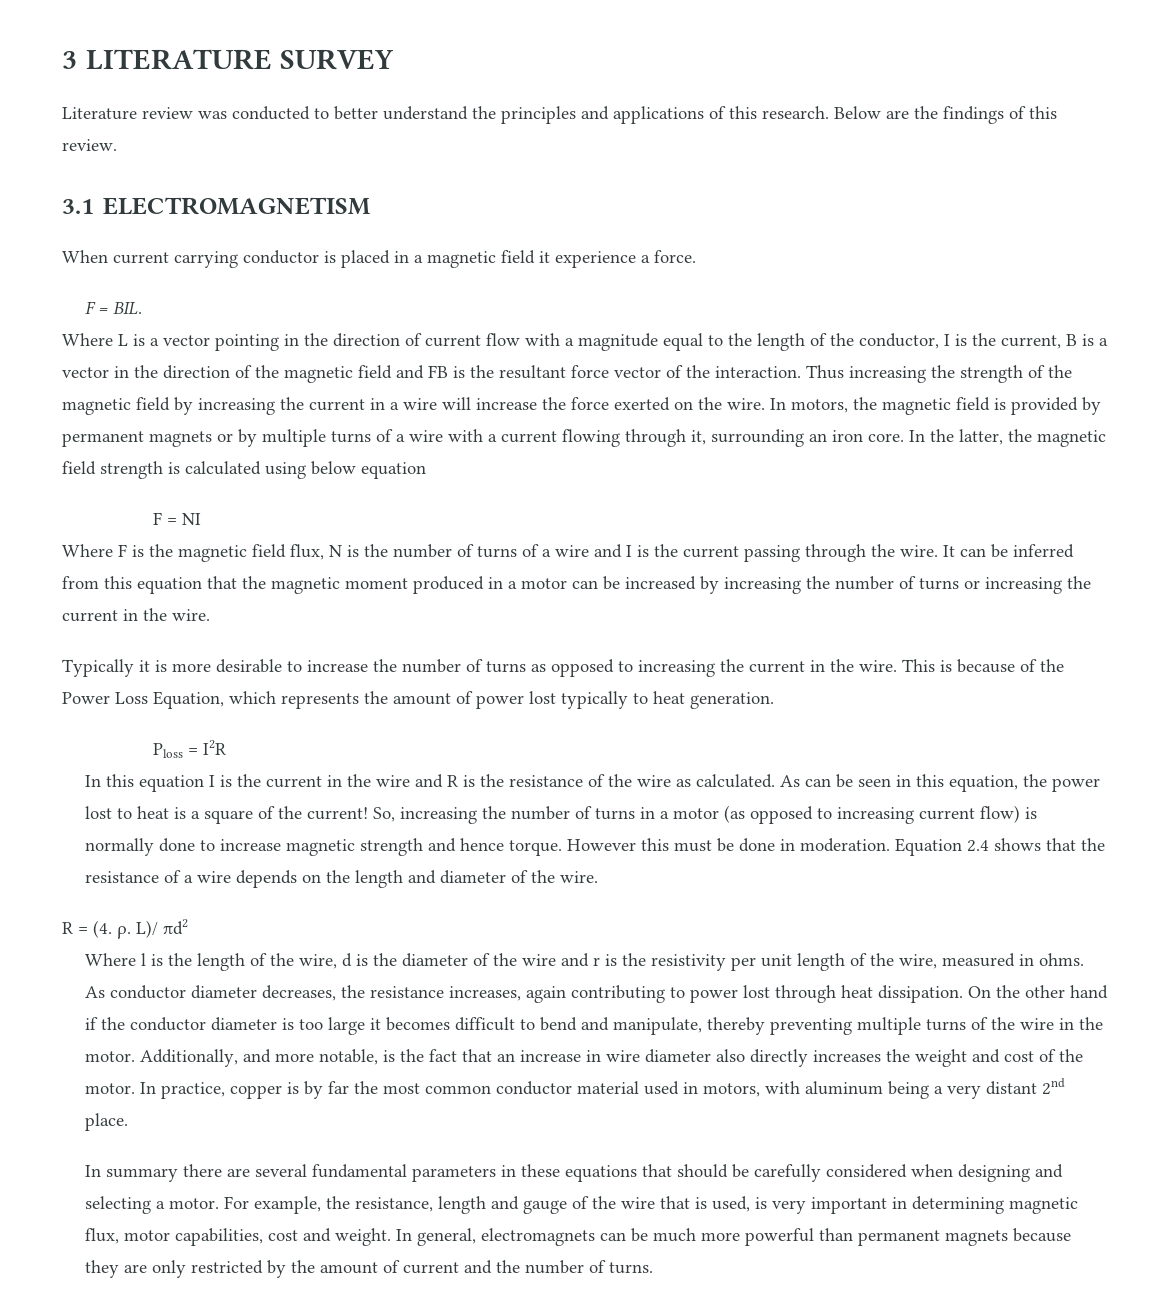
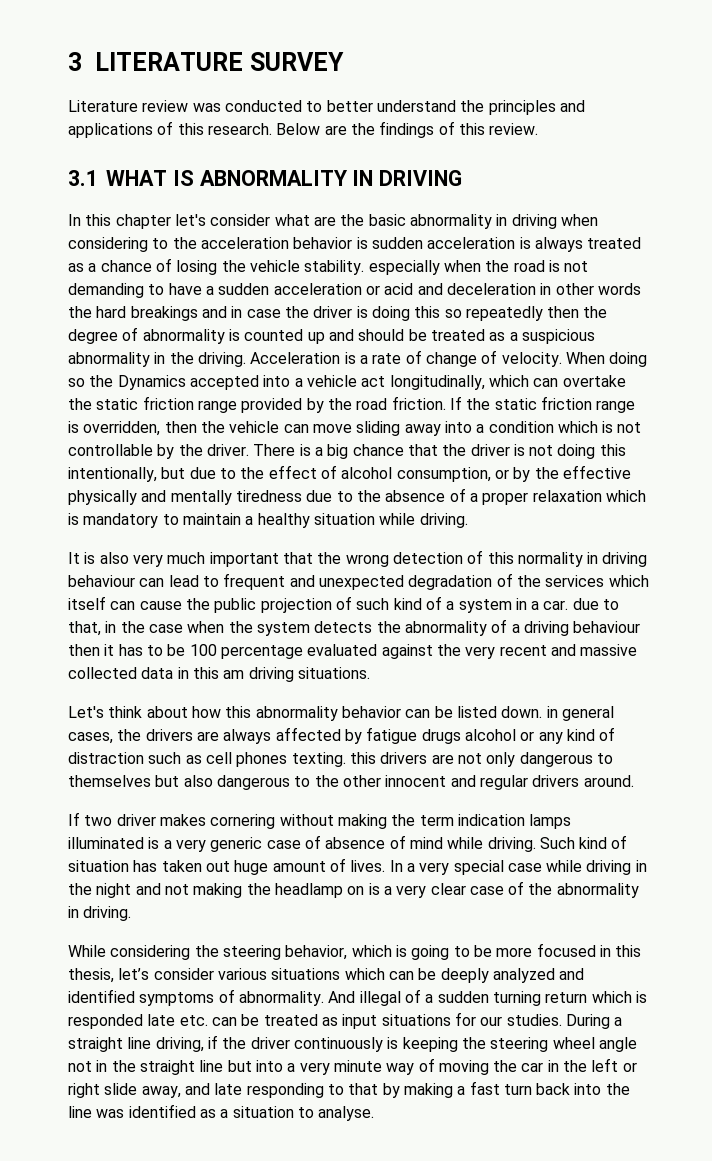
[103,197,372,215] [62,250,696,268] [84,301,142,315] [62,333,1108,351] [62,365,1072,383] [62,397,1101,415] [62,429,1106,447] [62,461,426,479] [152,512,201,525] [62,544,1074,562] [62,576,1091,594] [62,608,210,622] [62,659,1064,677] [62,691,774,709] [152,740,226,758] [84,774,1100,792] [84,805,1037,824] [84,838,1105,856] [84,870,598,888] [62,919,188,939] [84,953,1084,971] [84,985,1108,1003] [84,1017,1103,1035] [84,1049,1083,1067] [84,1078,1065,1099] [84,1113,128,1131] [84,1164,1063,1182] [84,1196,1078,1214] [84,1228,1071,1246] [84,1260,653,1278] ELECTROMAGNETISM // When current carrying conductor is placed in a magnetic field it experience a force. // F = BIL. // Where L is a vector pointing in the direction of current flow with a magnitude equal to the length of the conductor, I is the current, B is a vector in the direction of the magnetic field and FB is the resultant force vector of the interaction. Thus increasing the strength of the magnetic field by increasing the current in a wire will increase the force exerted on the wire. In motors, the magnetic field is provided by permanent magnets or by multiple turns of a wire with a current flowing through it, surrounding an iron core. In the latter, the magnetic field strength is calculated using below equation // F = NI // Where F is the magnetic field flux, N is the number of turns of a wire and I is the current passing through the wire. It can be inferred from this equation that the magnetic moment produced in a motor can be increased by increasing the number of turns or increasing the current in the wire. // Typically it is more desirable to increase the number of turns as opposed to increasing the current in the wire. This is because of the Power Loss Equation, which represents the amount of power lost typically to heat generation. // Ploss = I2R // In this equation I is the current in the wire and R is the resistance of the wire as calculated. As can be seen in this equation, the power lost to heat is a square of the current! So, increasing the number of turns in a motor (as opposed to increasing current flow) is normally done to increase magnetic strength and hence torque. However this must be done in moderation. Equation 2.4 shows that the resistance of a wire depends on the length and diameter of the wire. // R = (4. ρ. L)/ πd2 // Where l is the length of the wire, d is the diameter of the wire and r is the resistivity per unit length of the wire, measured in ohms. As conductor diameter decreases, the resistance increases, again contributing to power lost through heat dissipation. On the other hand if the conductor diameter is too large it becomes difficult to bend and manipulate, thereby preventing multiple turns of the wire in the motor. Additionally, and more notable, is the fact that an increase in wire diameter also directly increases the weight and cost of the motor. In practice, copper is by far the most common conductor material used in motors, with aluminum being a very distant 2nd place. // In summary there are several fundamental parameters in these equations that should be carefully considered when designing and selecting a motor. For example, the resistance, length and gauge of the wire that is used, is very important in determining magnetic flux, motor capabilities, cost and weight. In general, electromagnets can be much more powerful than permanent magnets because they are only restricted by the amount of current and the number of turns. -> [106,170,463,186] [68,214,598,229] [68,237,642,252] [68,258,589,275] [68,283,641,298] [68,306,608,321] [68,327,595,344] [68,350,648,367] [68,375,626,390] [68,396,636,413] [68,421,642,436] [68,444,626,459] [68,465,631,482] [68,488,646,505] [68,513,468,528] [68,550,648,567] [68,573,649,590] [68,596,620,613] [68,619,641,636] [68,644,638,659] [68,667,370,682] [68,706,614,721] [68,727,616,744] [68,752,613,767] [68,775,634,790] [68,812,572,829] [68,835,628,852] [68,858,647,875] [68,881,639,898] [68,906,132,921] [68,943,642,960] [68,968,585,983] [68,989,647,1006] [68,1012,623,1029] [68,1035,637,1052] [68,1058,637,1075] [68,1081,630,1098] [68,1104,375,1121] WHAT IS ABNORMALITY IN DRIVING // In this chapter let's consider what are the basic abnormality in driving when considering to the acceleration behavior is sudden acceleration is always treated as a chance of losing the vehicle stability. especially when the road is not demanding to have a sudden acceleration or acid and deceleration in other words the hard breakings and in case the driver is doing this so repeatedly then the degree of abnormality is counted up and should be treated as a suspicious abnormality in the driving. Acceleration is a rate of change of velocity. When doing so the Dynamics accepted into a vehicle act longitudinally, which can overtake the static friction range provided by the road friction. If the static friction range is overridden, then the vehicle can move sliding away into a condition which is not controllable by the driver. There is a big chance that the driver is not doing this intentionally, but due to the effect of alcohol consumption, or by the effective physically and mentally tiredness due to the absence of a proper relaxation which is mandatory to maintain a healthy situation while driving. // It is also very much important that the wrong detection of this normality in driving behaviour can lead to frequent and unexpected degradation of the services which itself can cause the public projection of such kind of a system in a car. due to that, in the case when the system detects the abnormality of a driving behaviour then it has to be 100 percentage evaluated against the very recent and massive collected data in this am driving situations. // Let's think about how this abnormality behavior can be listed down. in general cases, the drivers are always affected by fatigue drugs alcohol or any kind of distraction such as cell phones texting. this drivers are not only dangerous to themselves but also dangerous to the other innocent and regular drivers around. // If two driver makes cornering without making the term indication lamps illuminated is a very generic case of absence of mind while driving. Such kind of situation has taken out huge amount of lives. In a very special case while driving in the night and not making the headlamp on is a very clear case of the abnormality in driving. // While considering the steering behavior, which is going to be more focused in this thesis, let’s consider various situations which can be deeply analyzed and identified symptoms of abnormality. And illegal of a sudden turning return which is responded late etc. can be treated as input situations for our studies. During a straight line driving, if the driver continuously is keeping the steering wheel angle not in the straight line but into a very minute way of moving the car in the left or right slide away, and late responding to that by making a fast turn back into the line was identified as a situation to analyse.

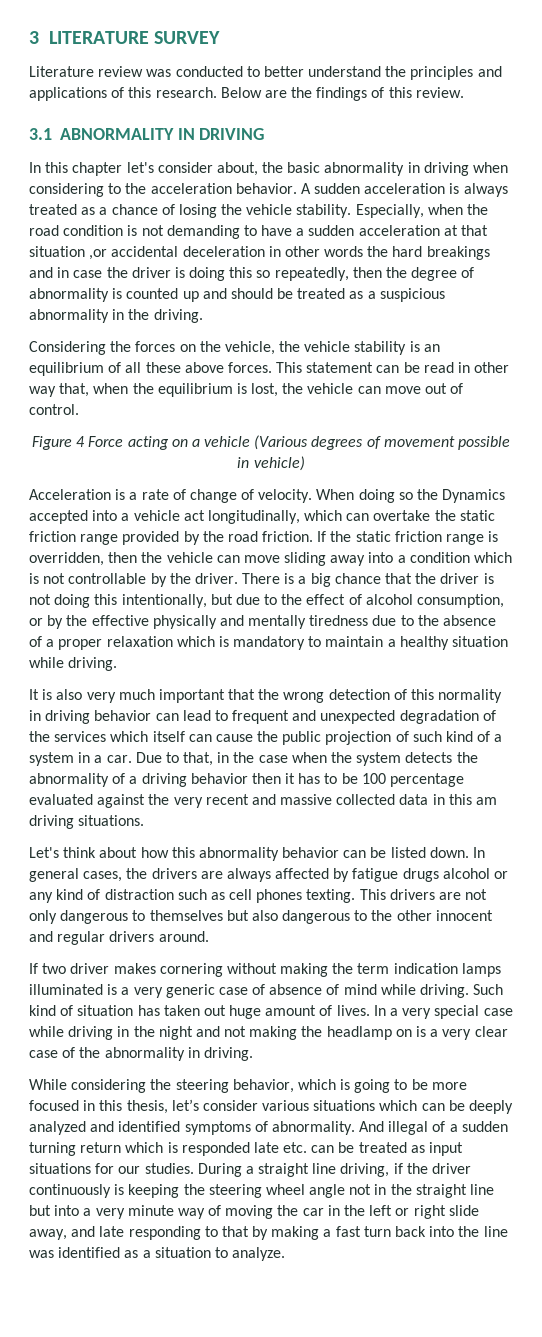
[106,170,194,186] WHAT IS -> (52, 134) none
[274,214,336,226] what are -> [216,162,258,176] about,
[293,237,368,249] behavior is -> [235,183,311,194] behavior. A
[368,260,440,275] especially -> [355,204,424,218] Especially,
(545, 266) none -> [63,225,124,236] condition
[365,283,443,295] or acid and -> [443,225,489,236] [29,246,179,260] at that situation ,or accidental
[465,306,543,321] repeatedly -> [274,267,349,281] repeatedly,
(246, 359) none -> [29,341,440,355] [29,362,510,376] [29,383,464,397] [29,404,79,415] [31,435,511,450] [237,456,305,471] // Considering the forces on the vehicle, the vehicle stability is an equilibrium of all these above forces. This statement can be read in other way that, when the equilibrium is lost, the vehicle can move out of control. // Figure 4 Force acting on a vehicle (Various degrees of movement possible in vehicle) //
[68,575,135,587] behaviour -> [94,710,152,721] behavior
[572,598,599,610] due -> [135,752,162,763] Due
[573,621,641,633] behaviour -> [190,773,248,784] behavior
[546,706,558,718] in -> [473,847,486,858] In
[349,752,376,764] this -> [359,889,386,900] This
[318,1106,375,1121] analyse. -> [232,1247,286,1261] analyze.

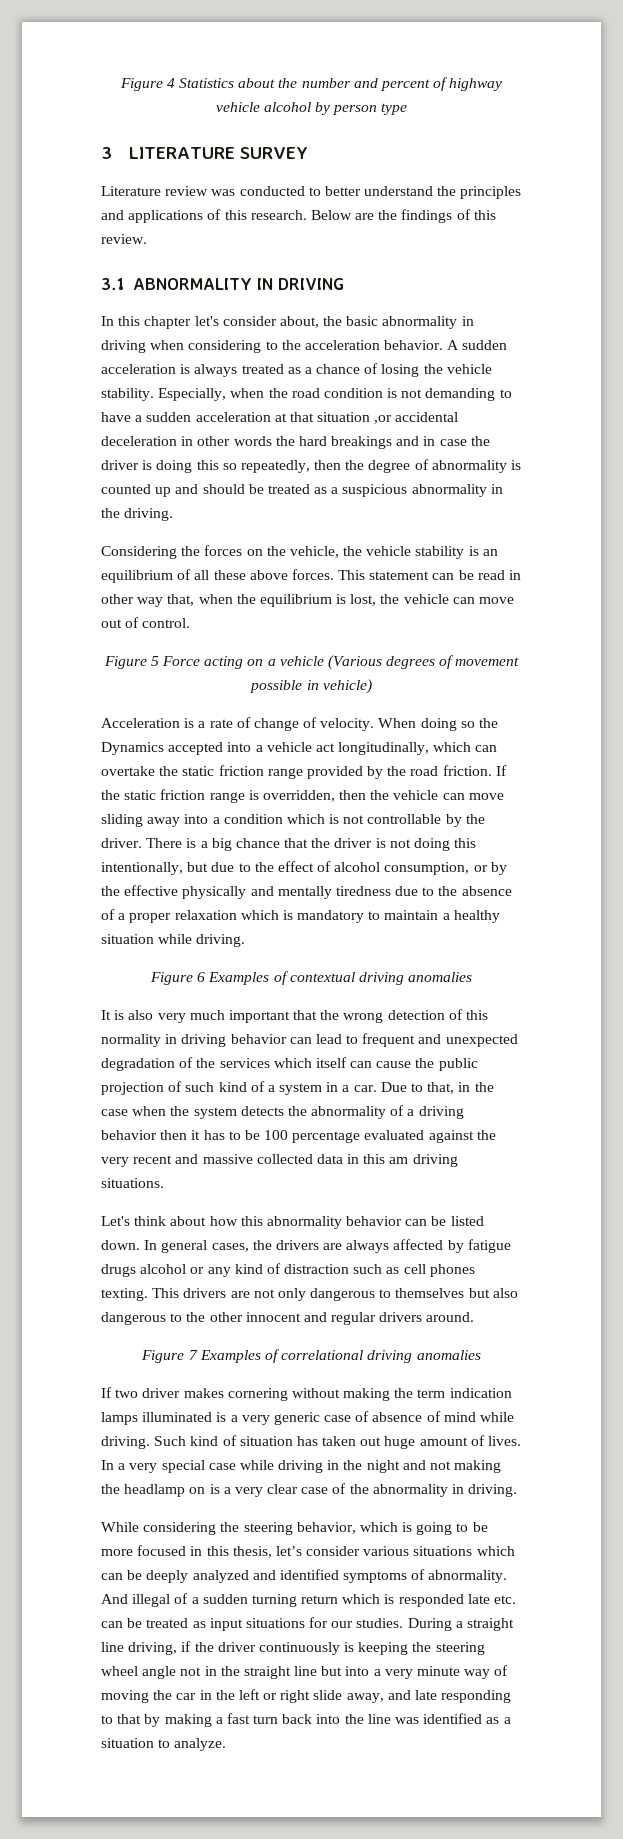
(29, 37) none -> [119,77,503,91] [215,102,408,115] Figure 4 Statistics about the number and percent of highway vehicle alcohol by person type //
[76,436,86,447] 4 -> [150,656,159,666] 5
(118, 664) none -> [149,971,473,985] // Figure 6 Examples of contextual driving anomalies
(209, 936) none -> [141,1349,481,1363] // Figure 7 Examples of correlational driving anomalies

